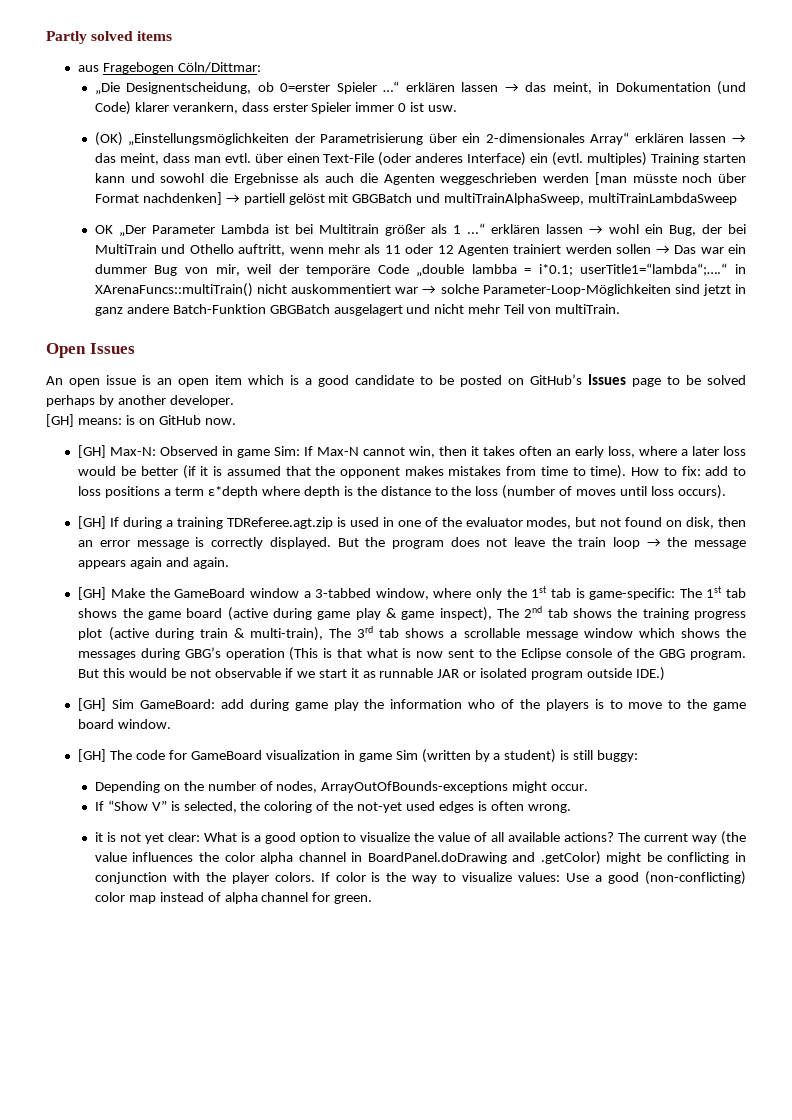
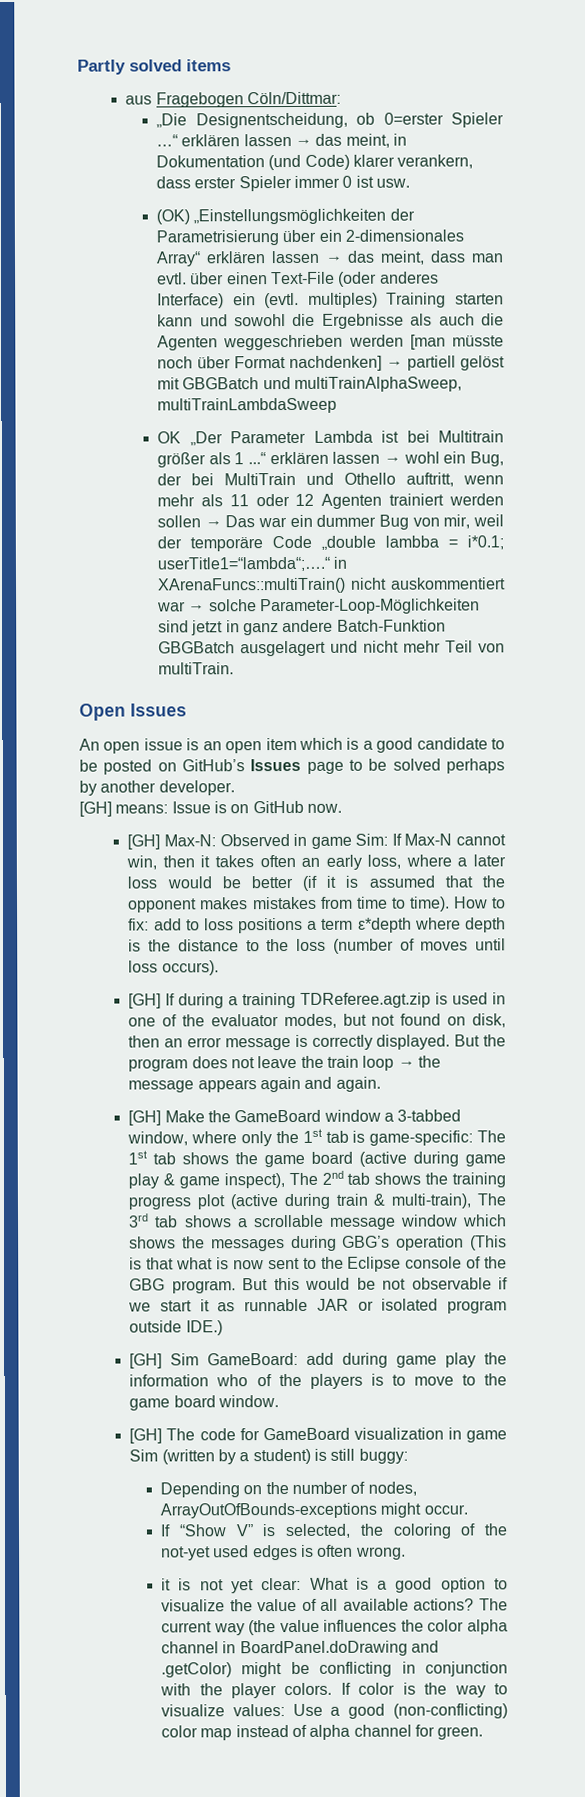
(122, 421) none -> [171,801,211,814] Issue

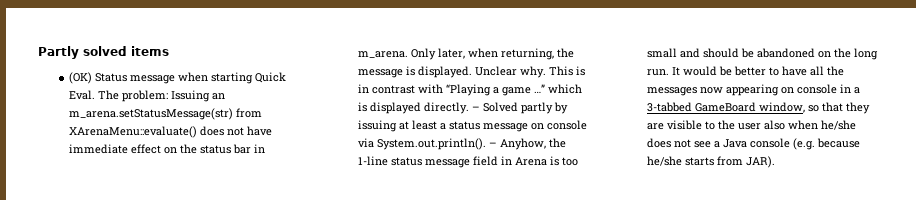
[125,91,341,108] [156,112,504,129] [156,133,408,148] [156,154,474,171] [156,175,411,192] [156,208,415,225] [156,229,465,246] [156,250,504,267] [157,271,439,287] [157,292,504,309] [157,313,504,329] [157,334,504,351] [157,355,505,372] [157,376,463,392] [157,397,338,414] [157,430,504,446] [157,451,504,468] [157,472,504,487] [157,493,504,509] [157,514,504,530] [157,535,504,552] [157,556,348,572] [157,577,506,594] [157,598,481,615] [158,619,446,636] [158,640,505,657] [158,662,235,675] [79,703,187,721] [79,737,506,754] [79,758,505,775] [79,780,235,796] [79,800,342,817] [127,833,506,850] [126,854,506,870] [127,875,505,891] [127,896,506,913] [128,917,506,934] [128,938,506,954] [128,960,219,976] [128,992,506,1009] [128,1013,506,1029] [128,1034,506,1051] [128,1055,441,1072] [128,1076,381,1093] [128,1109,462,1126] [127,1128,506,1147] [128,1150,506,1168] [128,1170,506,1189] [128,1193,506,1210] [128,1213,507,1230] [129,1235,507,1252] [129,1256,507,1272] [129,1277,508,1294] [128,1298,507,1314] [129,1320,223,1336] [129,1352,507,1369] [129,1373,507,1389] [129,1395,279,1411] [129,1427,507,1444] [129,1448,408,1465] [160,1481,417,1498] [160,1502,468,1519] [160,1523,509,1539] [161,1544,406,1561] [161,1577,508,1594] [161,1598,508,1612] [161,1619,509,1636] [161,1640,440,1657] [161,1661,508,1678] [160,1682,508,1699] [161,1703,508,1719] [161,1724,484,1741] aus Fragebogen Cöln/Dittmar: // „Die Designentscheidung, ob 0=erster Spieler …“ erklären lassen → das meint, in Dokumentation (und Code) klarer verankern, dass erster Spieler immer 0 ist usw. // (OK) „Einstellungsmöglichkeiten der Parametrisierung über ein 2-dimensionales Array“ erklären lassen → das meint, dass man evtl. über einen Text-File (oder anderes Interface) ein (evtl. multiples) Training starten kann und sowohl die Ergebnisse als auch die Agenten weggeschrieben werden [man müsste noch über Format nachdenken] → partiell gelöst mit GBGBatch und multiTrainAlphaSweep, multiTrainLambdaSweep // OK „Der Parameter Lambda ist bei Multitrain größer als 1 ...“ erklären lassen → wohl ein Bug, der bei MultiTrain und Othello auftritt, wenn mehr als 11 oder 12 Agenten trainiert werden sollen → Das war ein dummer Bug von mir, weil der temporäre Code „double lambba = i*0.1; userTitle1=“lambda“;….“ in XArenaFuncs::multiTrain() nicht auskommentiert war → solche Parameter-Loop-Möglichkeiten sind jetzt in ganz andere Batch-Funktion GBGBatch ausgelagert und nicht mehr Teil von multiTrain. // Open Issues // An open issue is an open item which is a good candidate to be posted on GitHub’s Issues page to be solved perhaps by another developer. // [GH] means: Issue is on GitHub now. // [GH] Max-N: Observed in game Sim: If Max-N cannot win, then it takes often an early loss, where a later loss would be better (if it is assumed that the opponent makes mistakes from time to time). How to fix: add to loss positions a term ε*depth where depth is the distance to the loss (number of moves until loss occurs). // [GH] If during a training TDReferee.agt.zip is used in one of the evaluator modes, but not found on disk, then an error message is correctly displayed. But the program does not leave the train loop → the message appears again and again. // [GH] Make the GameBoard window a 3-tabbed window, where only the 1st tab is game-specific: The 1st tab shows the game board (active during game play & game inspect), The 2nd tab shows the training progress plot (active during train & multi-train), The 3rd tab shows a scrollable message window which shows the messages during GBG’s operation (This is that what is now sent to the Eclipse console of the GBG program. But this would be not observable if we start it as runnable JAR or isolated program outside IDE.) // [GH] Sim GameBoard: add during game play the information who of the players is to move to the game board window. // [GH] The code for GameBoard visualization in game Sim (written by a student) is still buggy: // Depending on the number of nodes, ArrayOutOfBounds-exceptions might occur. // If “Show V” is selected, the coloring of the not-yet used edges is often wrong. // it is not yet clear: What is a good option to visualize the value of all available actions? The current way (the value influences the color alpha channel in BoardPanel.doDrawing and .getColor) might be conflicting in conjunction with the player colors. If color is the way to visualize values: Use a good (non-conflicting) color map instead of alpha channel for green. -> [69,72,287,84] [69,90,226,102] [69,108,263,120] [69,126,273,138] [69,144,266,154] [358,48,575,60] [358,66,586,78] [358,84,583,96] [358,102,569,114] [358,120,588,132] [358,138,567,150] [358,156,579,168] [647,48,879,60] [647,66,845,76] [647,84,861,96] [647,102,871,114] [647,120,857,130] [647,138,861,150] [647,156,776,168] (OK) Status message when starting Quick Eval. The problem: Issuing an m_arena.setStatusMessage(str) from XArenaMenu::evaluate() does not have immediate effect on the status bar in m_arena. Only later, when returning, the message is displayed. Unclear why. This is in contrast with “Playing a game …” which is displayed directly. – Solved partly by issuing at least a status message on console via System.out.println(). – Anyhow, the 1-line status message field in Arena is too small and should be abandoned on the long run. It would be better to have all the messages now appearing on console in a 3-tabbed GameBoard window, so that they are visible to the user also when he/she does not see a Java console (e.g. because he/she starts from JAR).

